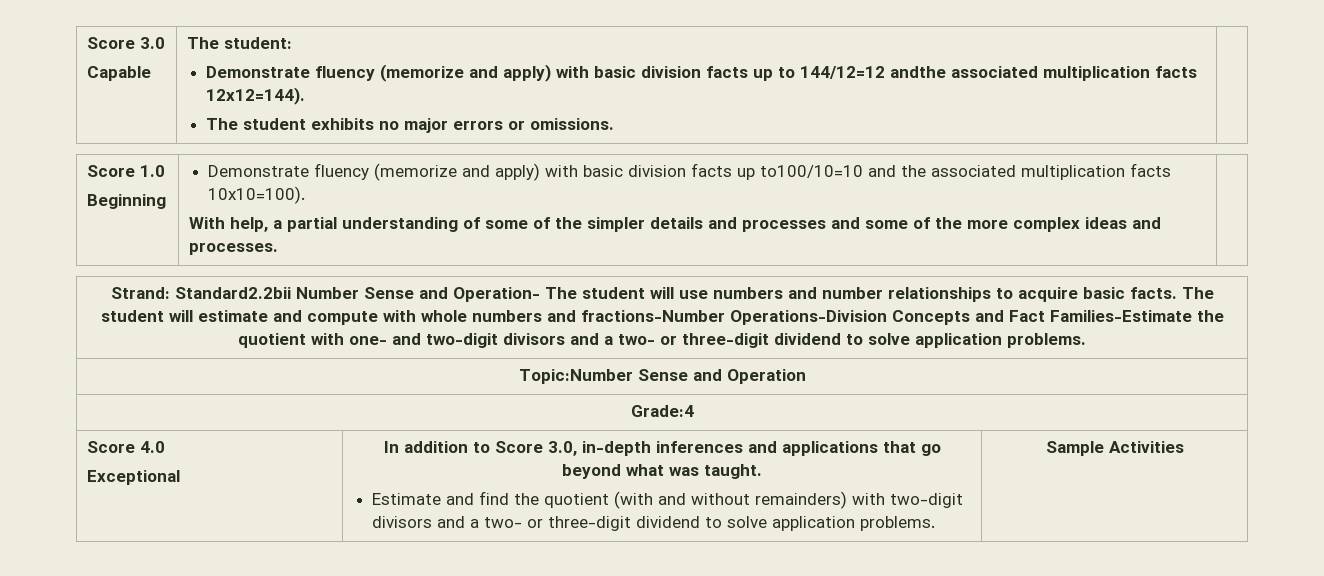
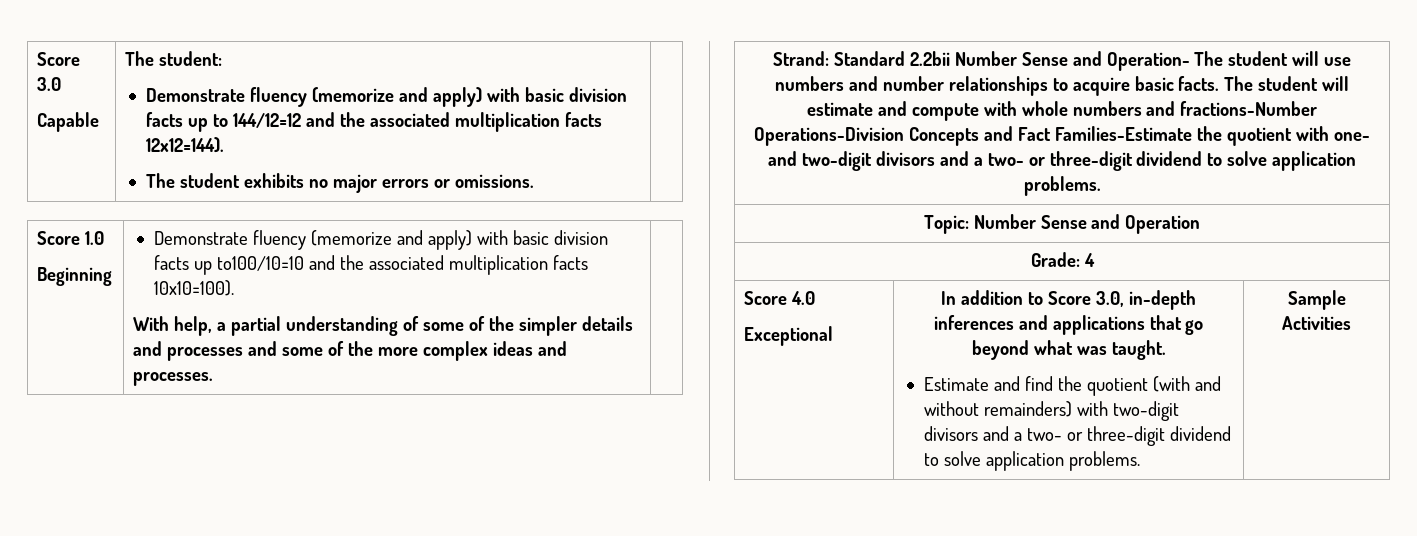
[889,66,946,78] andthe -> [305,112,365,127] and the
[174,287,291,299] Standard2.2bii -> [833,51,950,66] Standard 2.2bii
[518,369,633,384] Topic:Number -> [923,214,1036,234] Topic: Number
[630,405,694,417] Grade:4 -> [1030,252,1095,267] Grade: 4

